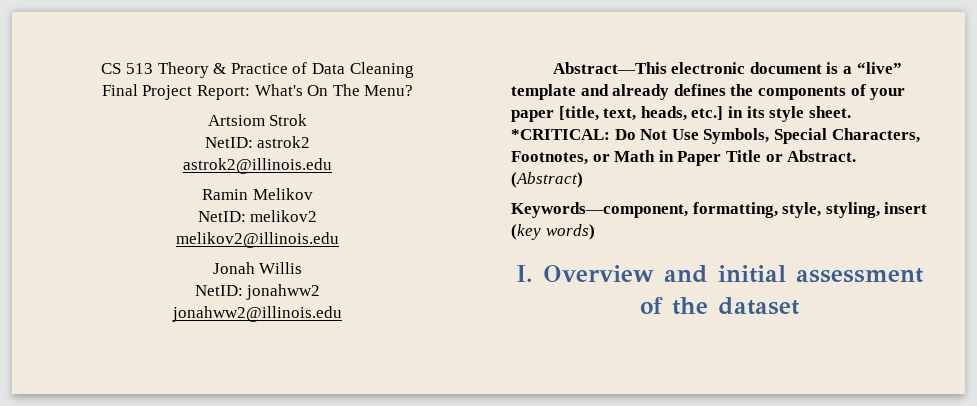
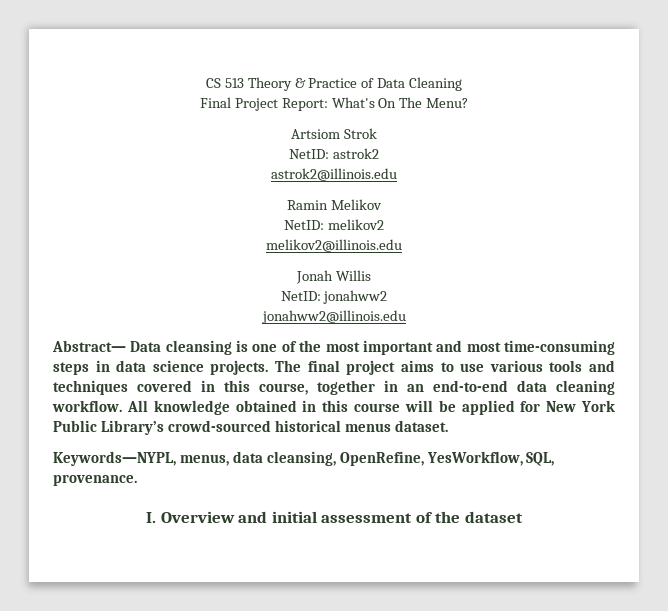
[552,62,902,74] [511,84,906,100] [511,106,851,122] [511,128,920,144] [511,150,857,166] [511,172,583,188] [511,202,928,218] [511,224,595,240] Abstract—This electronic document is a “live” template and already defines the components of your paper [title, text, heads, etc.] in its style sheet. *CRITICAL: Do Not Use Symbols, Special Characters, Footnotes, or Math in Paper Title or Abstract. (Abstract) // Keywords—component, formatting, style, styling, insert (key words) -> [52,340,615,355] [53,360,616,375] [53,380,615,395] [52,400,615,415] [53,420,448,435] [53,451,555,466] [53,474,137,486] Abstract— Data cleansing is one of the most important and most time-consuming steps in data science projects. The final project aims to use various tools and techniques covered in this course, together in an end-to-end data cleaning workflow. All knowledge obtained in this course will be applied for New York Public Library’s crowd-sourced historical menus dataset. // Keywords—NYPL, menus, data cleansing, OpenRefine, YesWorkflow, SQL, provenance.

